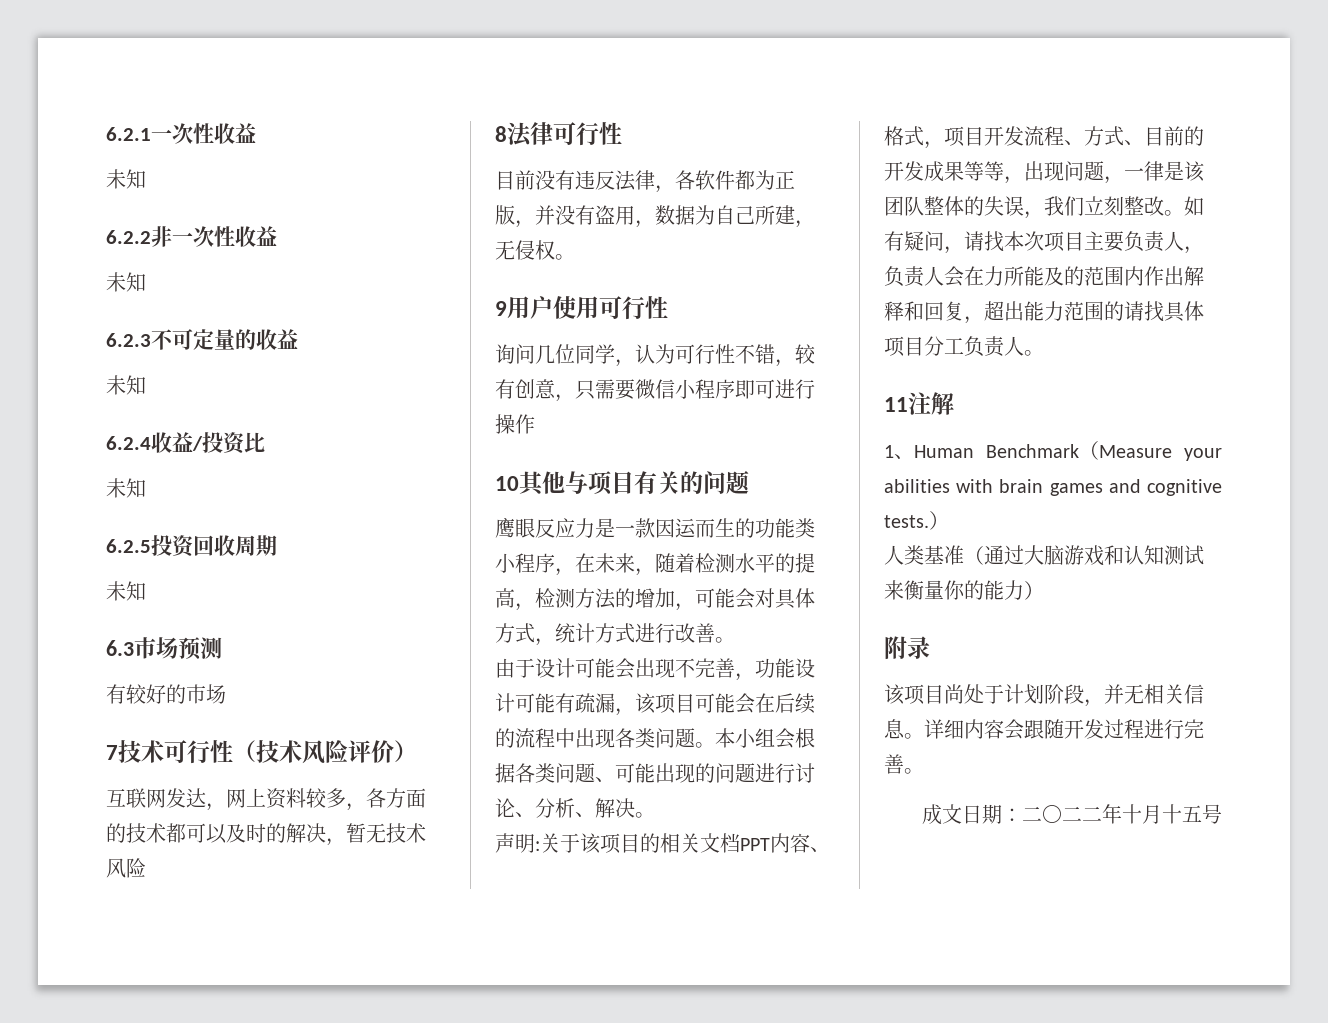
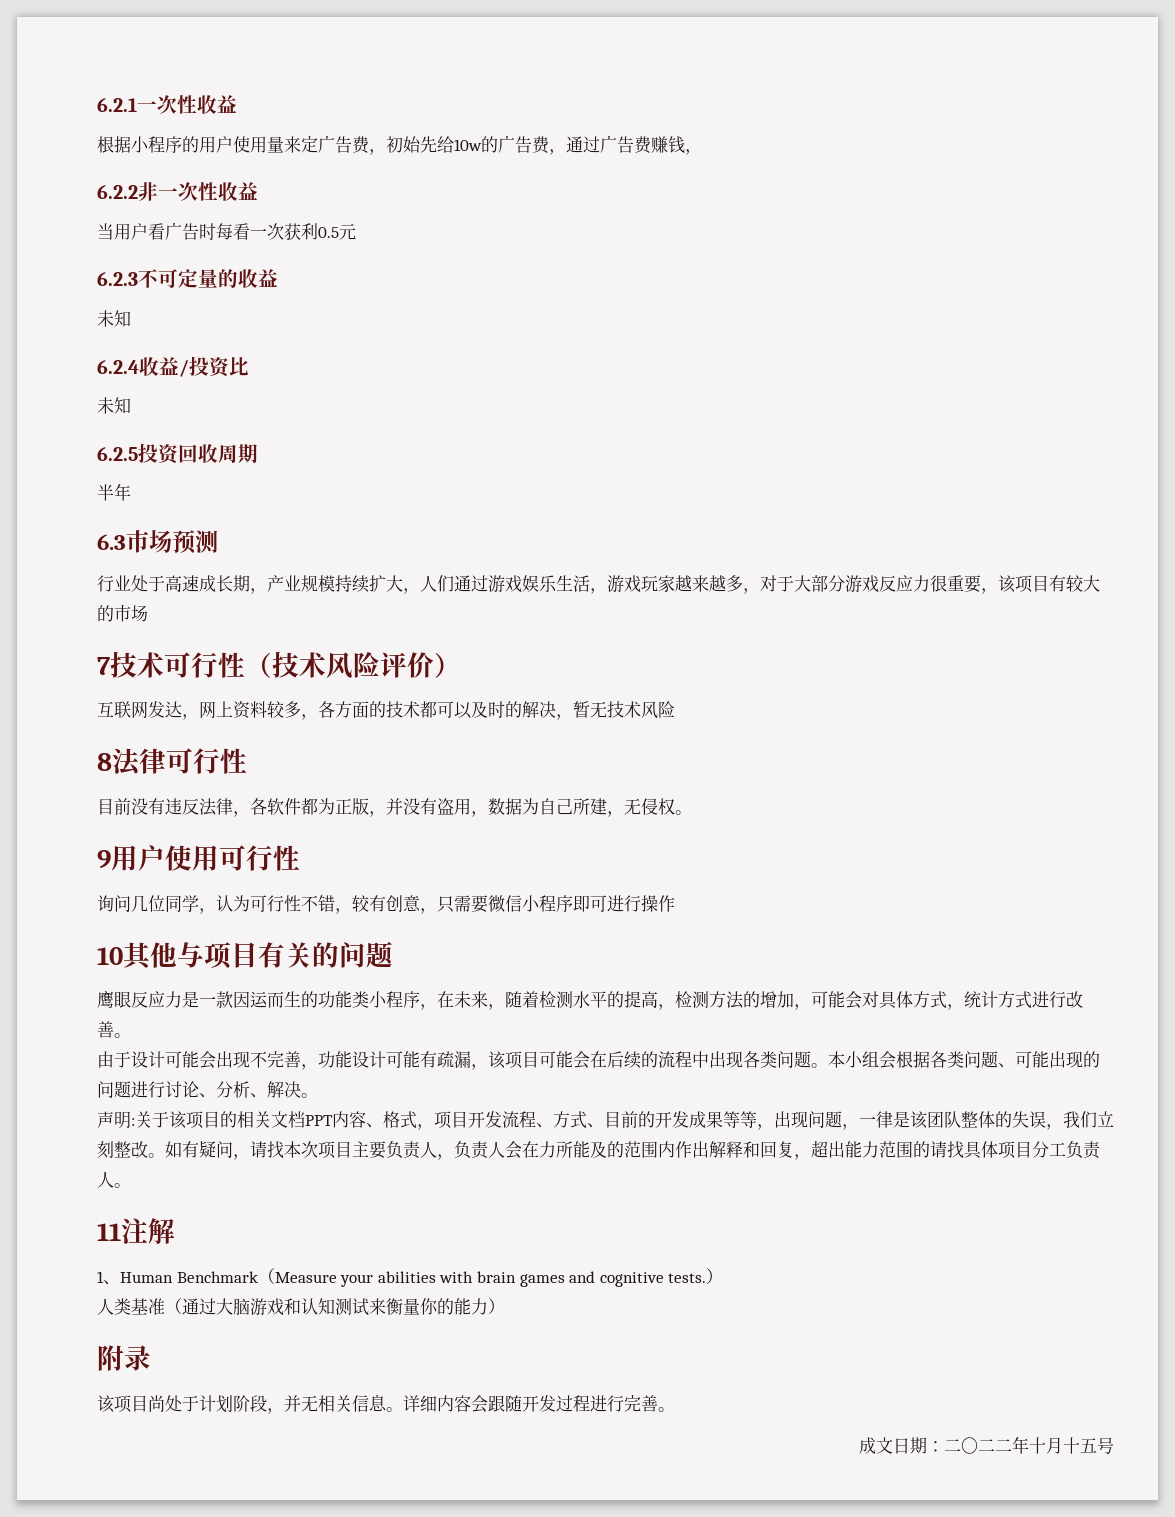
[106,169,146,189] [106,226,277,247] [106,272,146,292] 未知 // 6.2.2非一次性收益 // 未知 -> [97,135,702,155] [97,182,258,201] [97,222,356,240] 根据小程序的用户使用量来定广告费，初始先给10w的广告费，通过广告费赚钱， // 6.2.2非一次性收益 // 当用户看广告时每看一次获利0.5元
[106,581,146,601] 未知 -> [97,483,131,501] 半年
[106,684,166,704] 有较好 -> [97,575,1100,594] 行业处于高速成长期，产业规模持续扩大，人们通过游戏娱乐生活，游戏玩家越来越多，对于大部分游戏反应力很重要，该项目有较大

